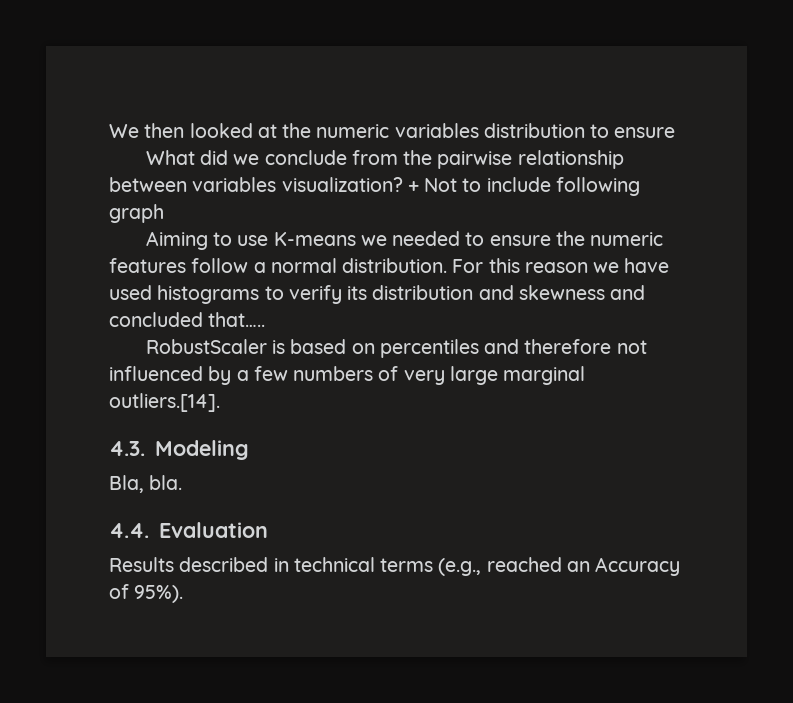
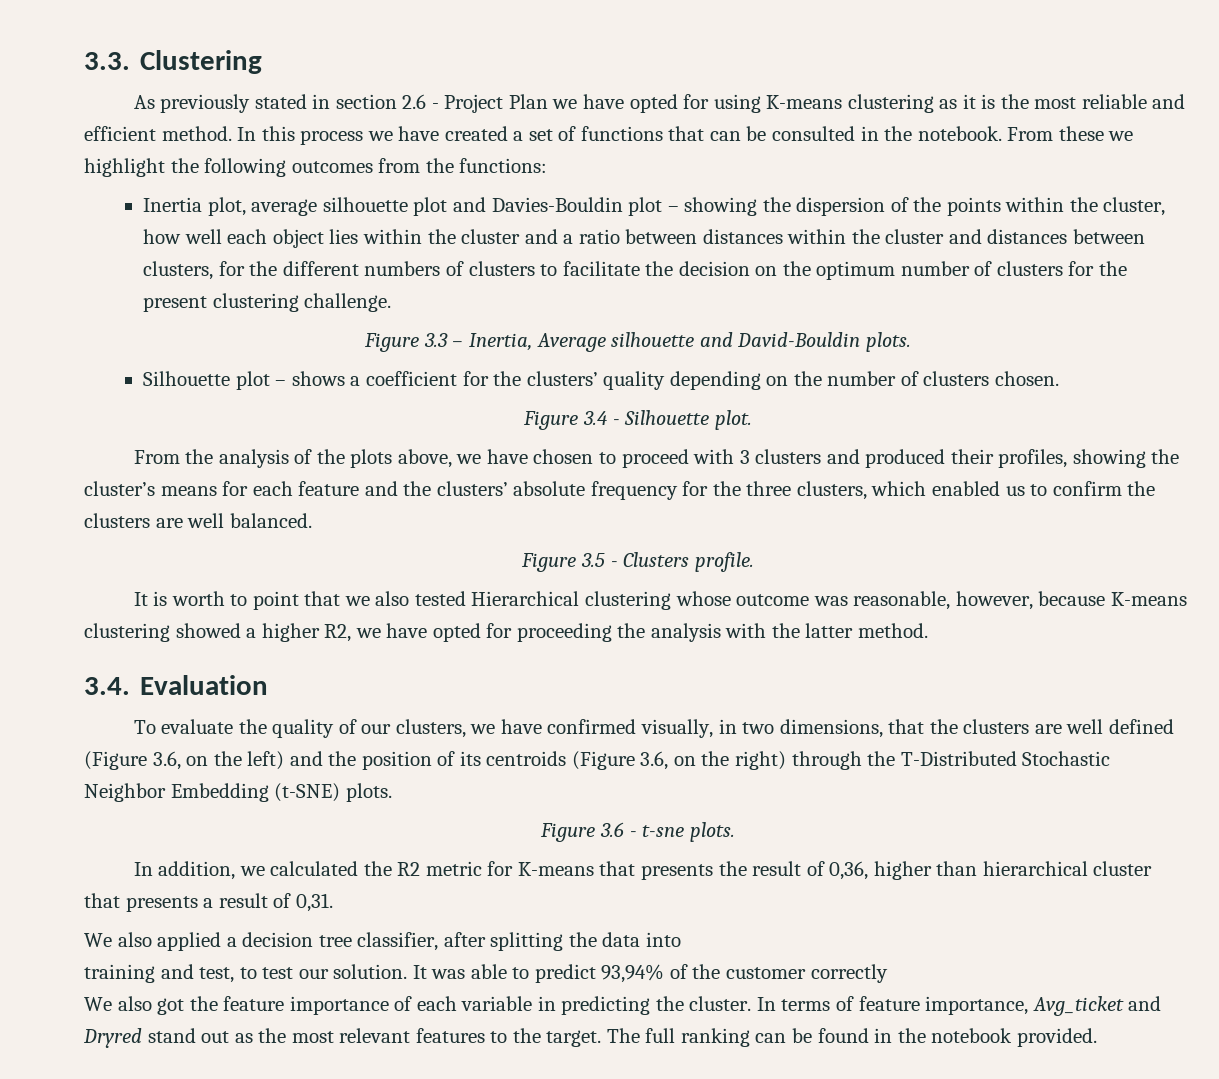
[109,123,676,138] [145,150,624,169] [109,177,640,196] [109,204,164,223] [145,231,664,250] [109,258,670,273] [109,285,646,304] [109,312,266,327] [145,339,647,358] [109,366,586,385] [109,393,220,412] [109,440,249,460] [109,475,183,493] [109,522,268,538] [109,557,681,576] [109,584,184,603] We then looked at the numeric variables distribution to ensure // What did we conclude from the pairwise relationship between variables visualization? + Not to include following graph // Aiming to use K-means we needed to ensure the numeric features follow a normal distribution. For this reason we have used histograms to verify its distribution and skewness and concluded that….. // RobustScaler is based on percentiles and therefore not influenced by a few numbers of very large marginal outliers.[14]. // 4.3. Modeling // Bla, bla. // 4.4. Evaluation // Results described in technical terms (e.g., reached an Accuracy of 95%). -> [84,50,263,74] [133,94,1186,113] [84,126,1134,145] [84,158,548,177] [143,197,1166,216] [143,229,1145,248] [143,261,1127,280] [143,293,392,312] [364,332,911,352] [143,371,1059,390] [523,410,752,430] [133,449,1180,468] [84,481,1156,500] [84,513,312,528] [521,552,754,572] [133,591,1187,610] [84,623,929,642] [84,675,269,695] [133,719,1174,738] [84,751,1111,770] [84,783,392,802] [540,822,735,842] [133,861,1153,880] [84,893,333,912] [84,932,681,951] [84,964,888,983] [84,996,1162,1016] [83,1028,1097,1048] 3.3. Clustering // As previously stated in section 2.6 - Project Plan we have opted for using K-means clustering as it is the most reliable and efficient method. In this process we have created a set of functions that can be consulted in the notebook. From these we highlight the following outcomes from the functions: // Inertia plot, average silhouette plot and Davies-Bouldin plot – showing the dispersion of the points within the cluster, how well each object lies within the cluster and a ratio between distances within the cluster and distances between clusters, for the different numbers of clusters to facilitate the decision on the optimum number of clusters for the present clustering challenge. // Figure 3.3 – Inertia, Average silhouette and David-Bouldin plots. // Silhouette plot – shows a coefficient for the clusters’ quality depending on the number of clusters chosen. // Figure 3.4 - Silhouette plot. // From the analysis of the plots above, we have chosen to proceed with 3 clusters and produced their profiles, showing the cluster’s means for each feature and the clusters’ absolute frequency for the three clusters, which enabled us to confirm the clusters are well balanced. // Figure 3.5 - Clusters profile. // It is worth to point that we also tested Hierarchical clustering whose outcome was reasonable, however, because K-means clustering showed a higher R2, we have opted for proceeding the analysis with the latter method. // 3.4. Evaluation // To evaluate the quality of our clusters, we have confirmed visually, in two dimensions, that the clusters are well defined (Figure 3.6, on the left) and the position of its centroids (Figure 3.6, on the right) through the T-Distributed Stochastic Neighbor Embedding (t-SNE) plots. // Figure 3.6 - t-sne plots. // In addition, we calculated the R2 metric for K-means that presents the result of 0,36, higher than hierarchical cluster that presents a result of 0,31. // We also applied a decision tree classifier, after splitting the data into // training and test, to test our solution. It was able to predict 93,94% of the customer correctly // We also got the feature importance of each variable in predicting the cluster. In terms of feature importance, Avg_ticket and Dryred stand out as the most relevant features to the target. The full ranking can be found in the notebook provided.

